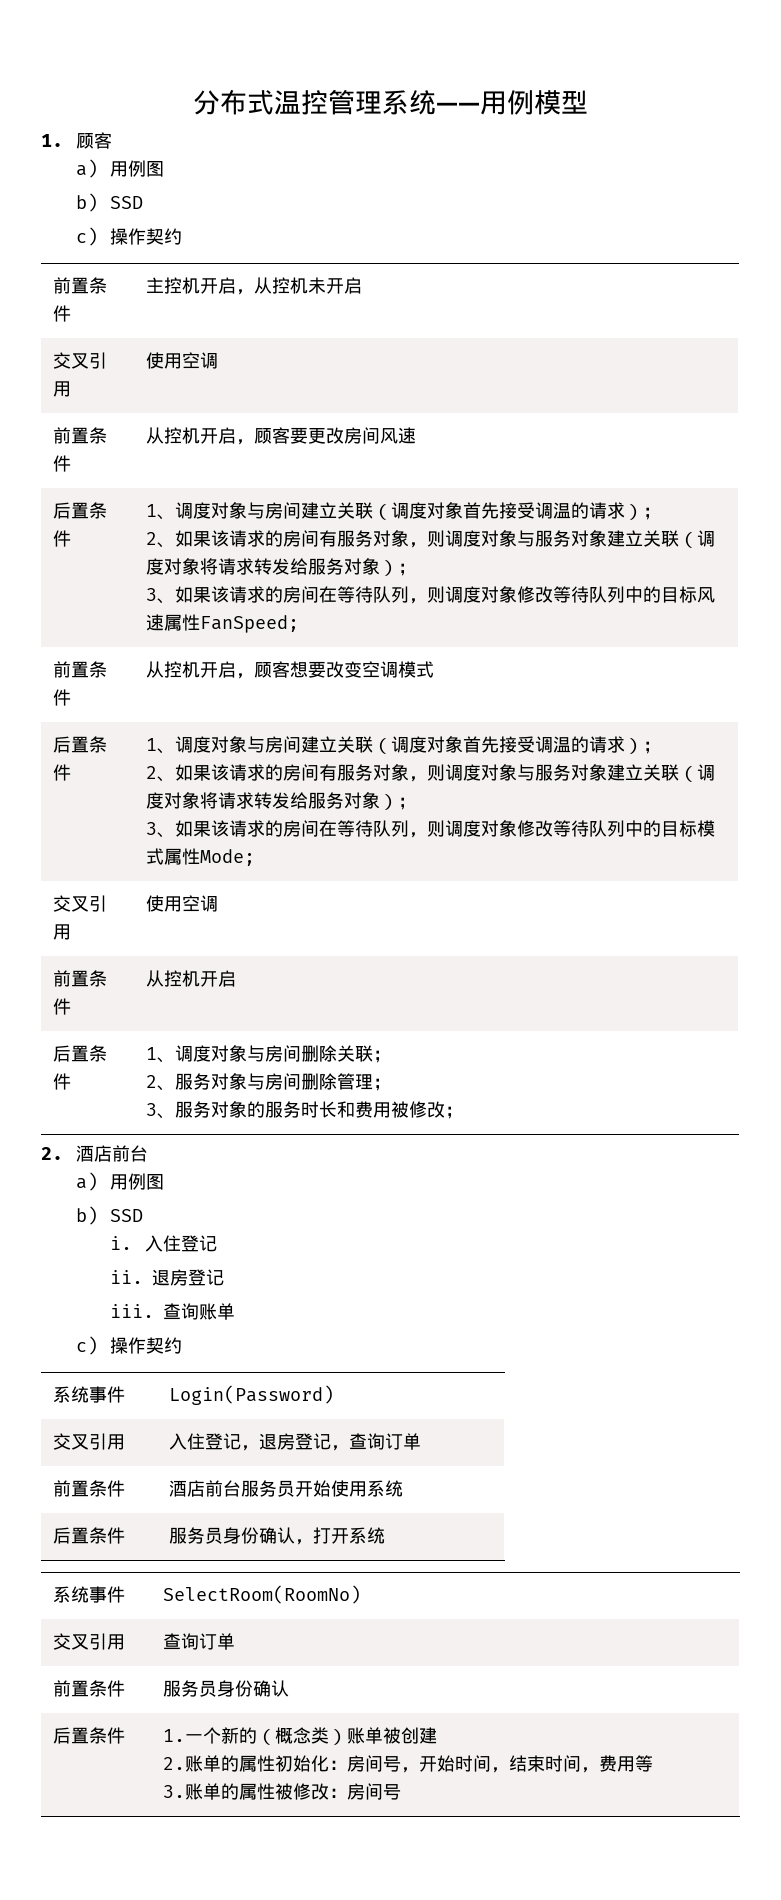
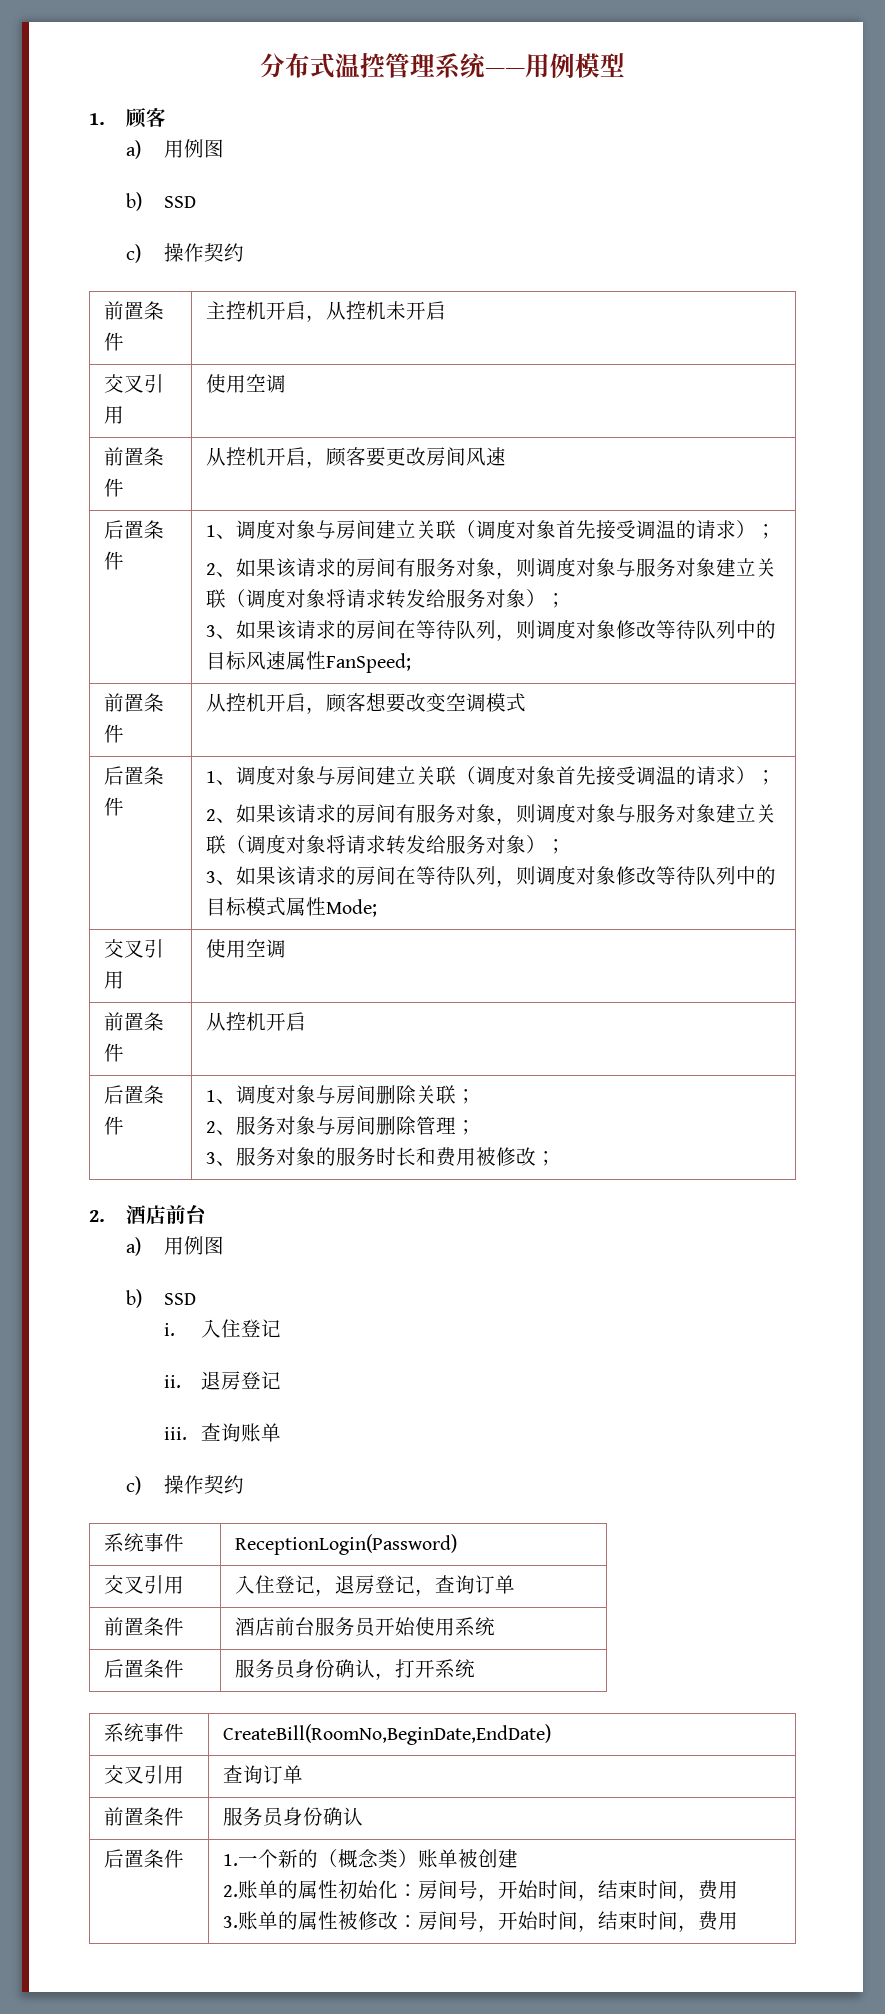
[169,1385,335,1405] Login(Password) -> [235,1534,458,1555] ReceptionLogin(Password)
[163,1585,362,1604] SelectRoom(RoomNo) -> [223,1724,552,1745] CreateBill(RoomNo,BeginDate,EndDate)
[635,1755,654,1772] 等 -> (739, 1890) none
(402, 1792) none -> [478,1911,739,1932] ，开始时间，结束时间，费用

